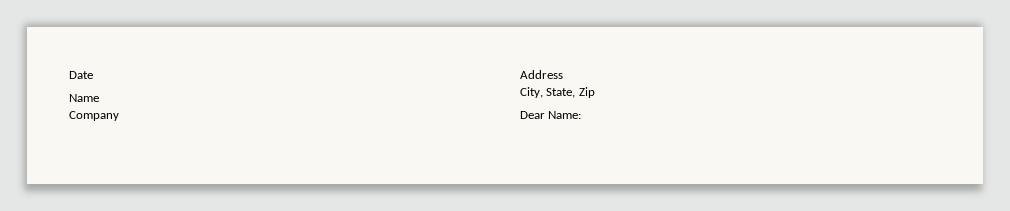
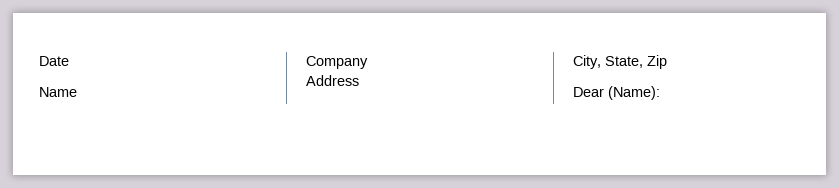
[548,111,582,119] Name: -> [608,86,660,100] (Name):

